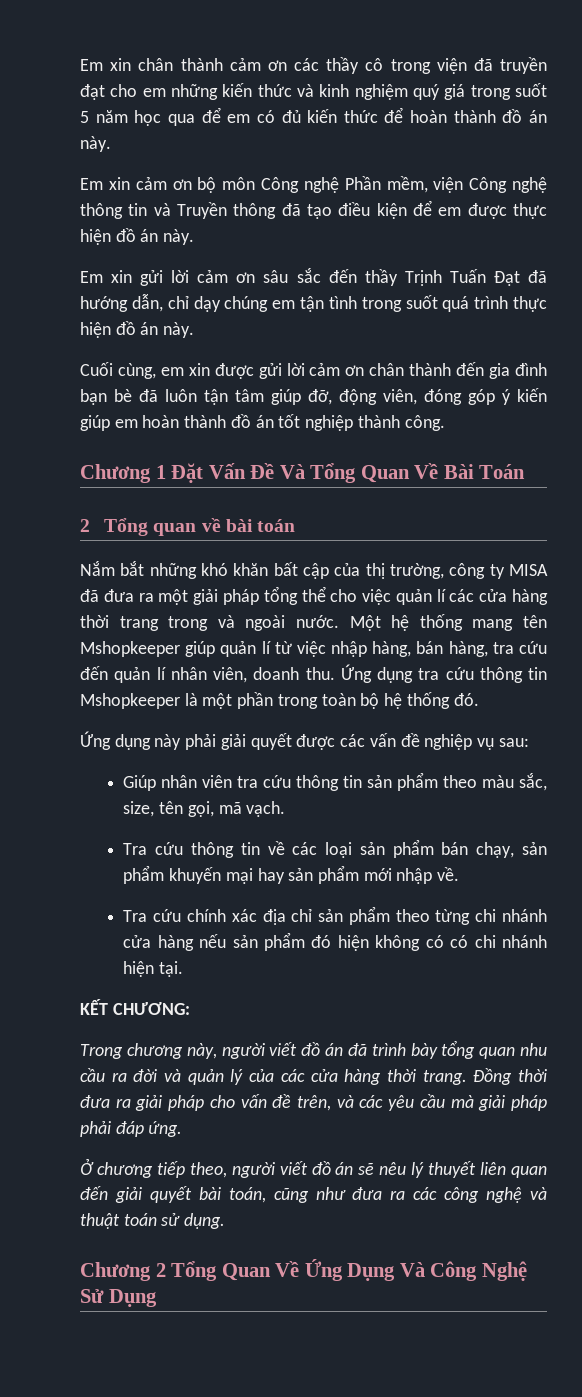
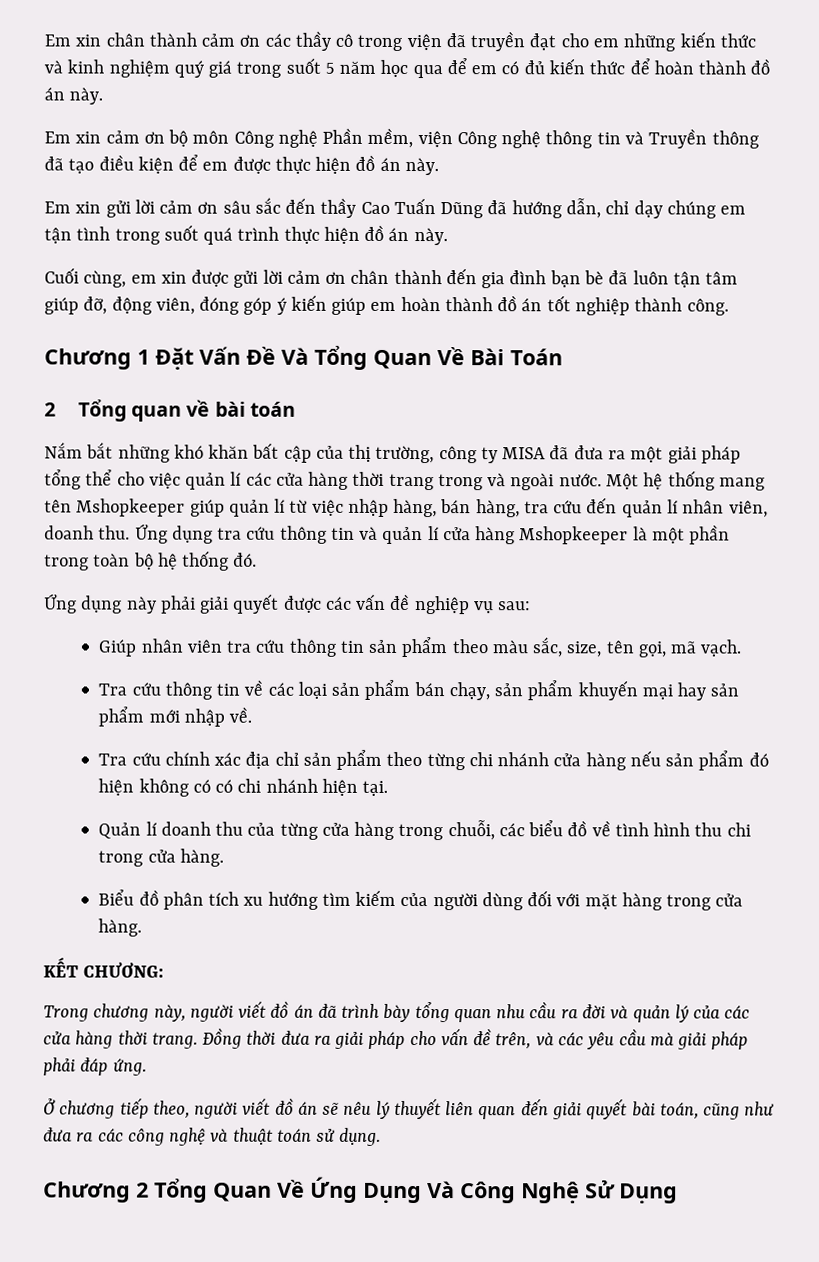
[404,269,520,286] Trịnh Tuấn Đạt -> [360,197,484,219] Cao Tuấn Dũng
(547, 673) none -> [359,526,516,545] và quản lí cửa hàng
(184, 969) none -> [98,820,751,841] [98,848,224,867] [98,889,744,911] [98,918,143,937] // Quản lí doanh thu của từng cửa hàng trong chuỗi, các biểu đồ về tình hình thu chi trong cửa hàng. // Biểu đồ phân tích xu hướng tìm kiếm của người dùng đối với mặt hàng trong cửa hàng.

